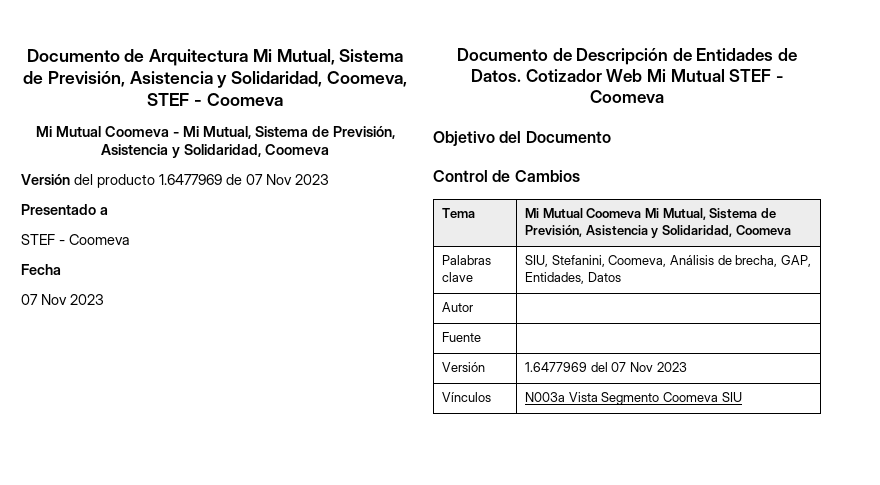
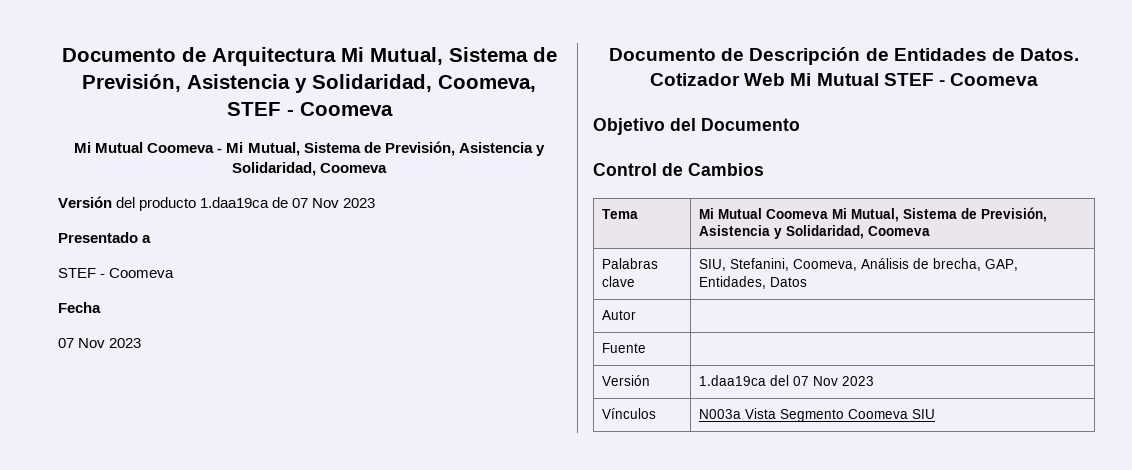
[159,174,222,185] 1.6477969 -> [200,197,270,208] 1.daa19ca
[525,362,588,372] 1.6477969 -> [699,375,767,386] 1.daa19ca

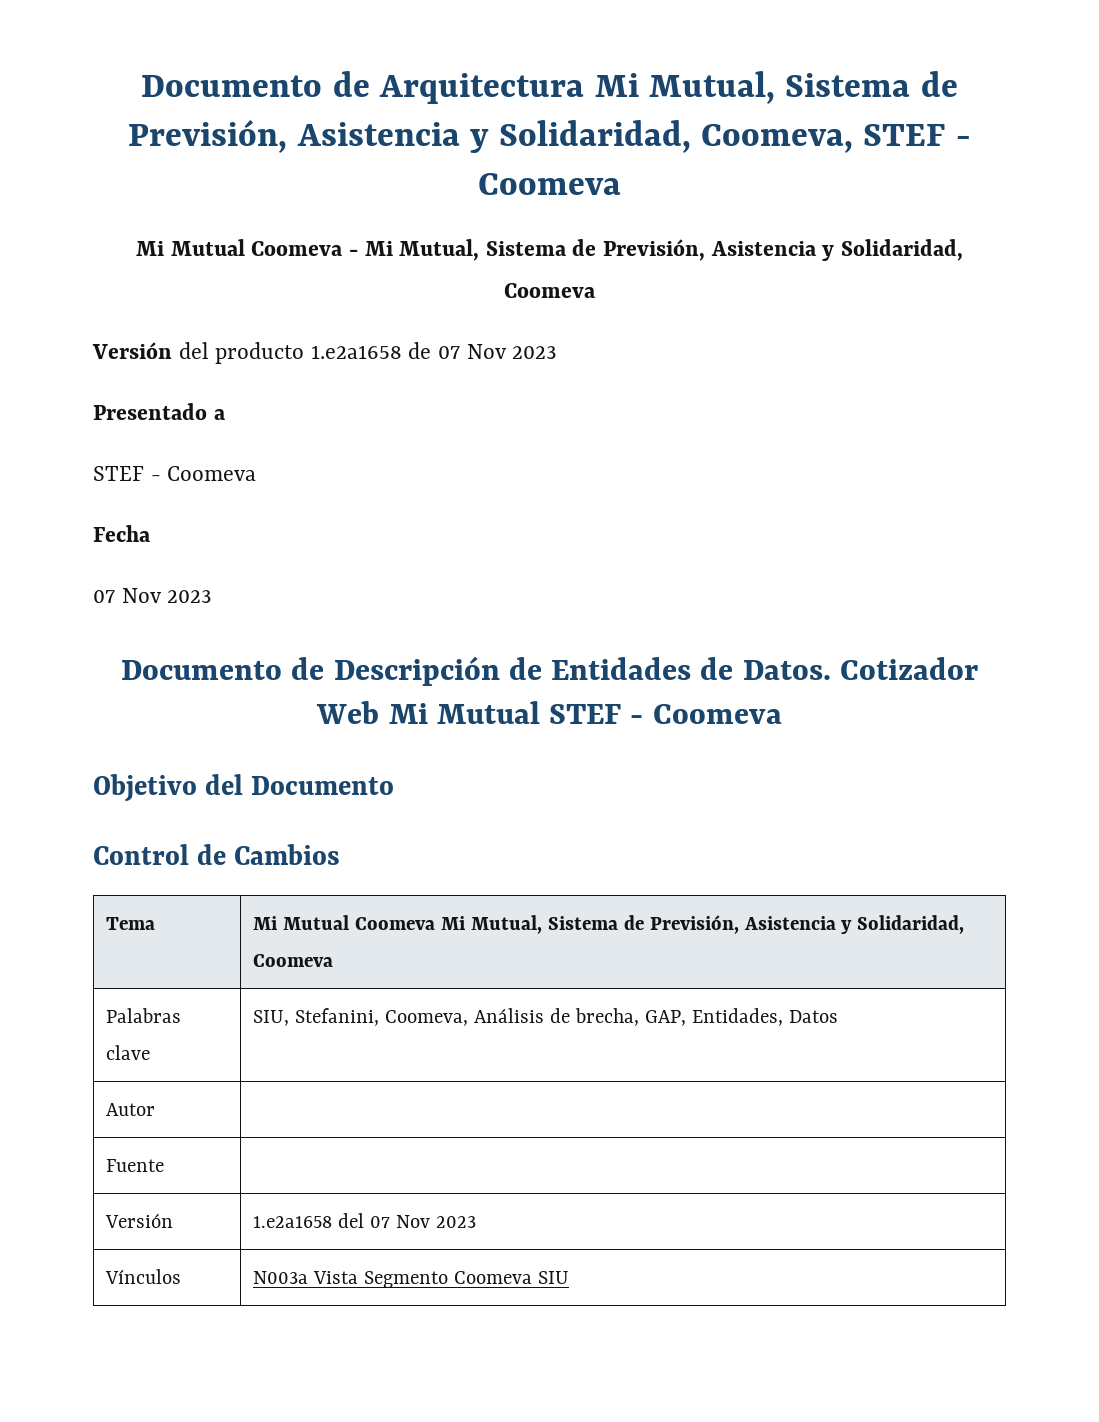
[200,197,270,208] 1.daa19ca -> [310,345,402,359] 1.e2a1658
[699,375,767,386] 1.daa19ca -> [252,1216,332,1228] 1.e2a1658

